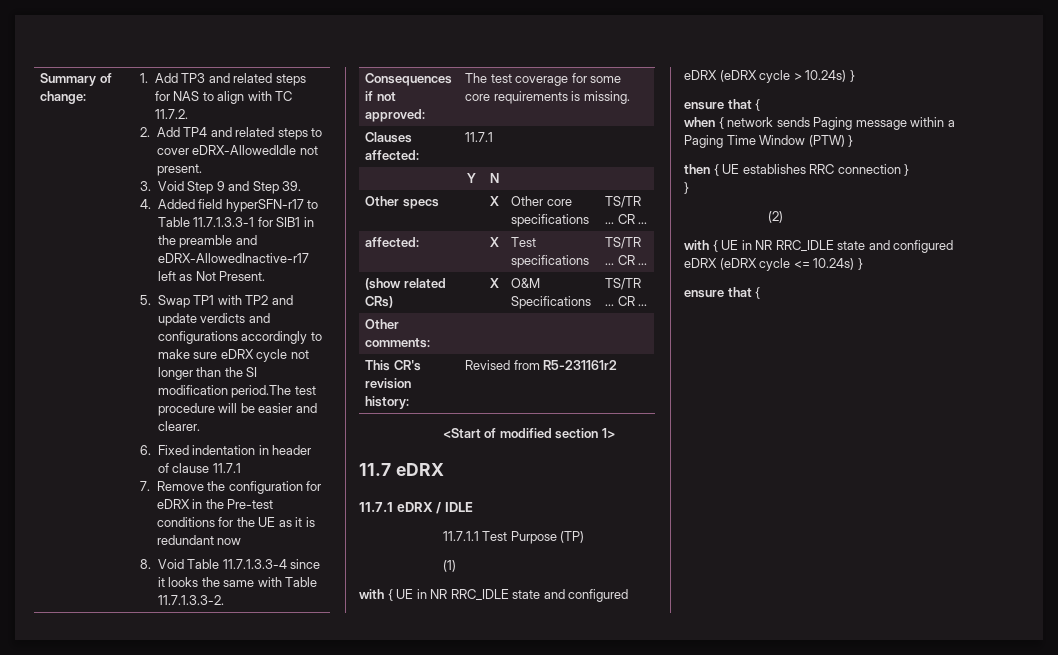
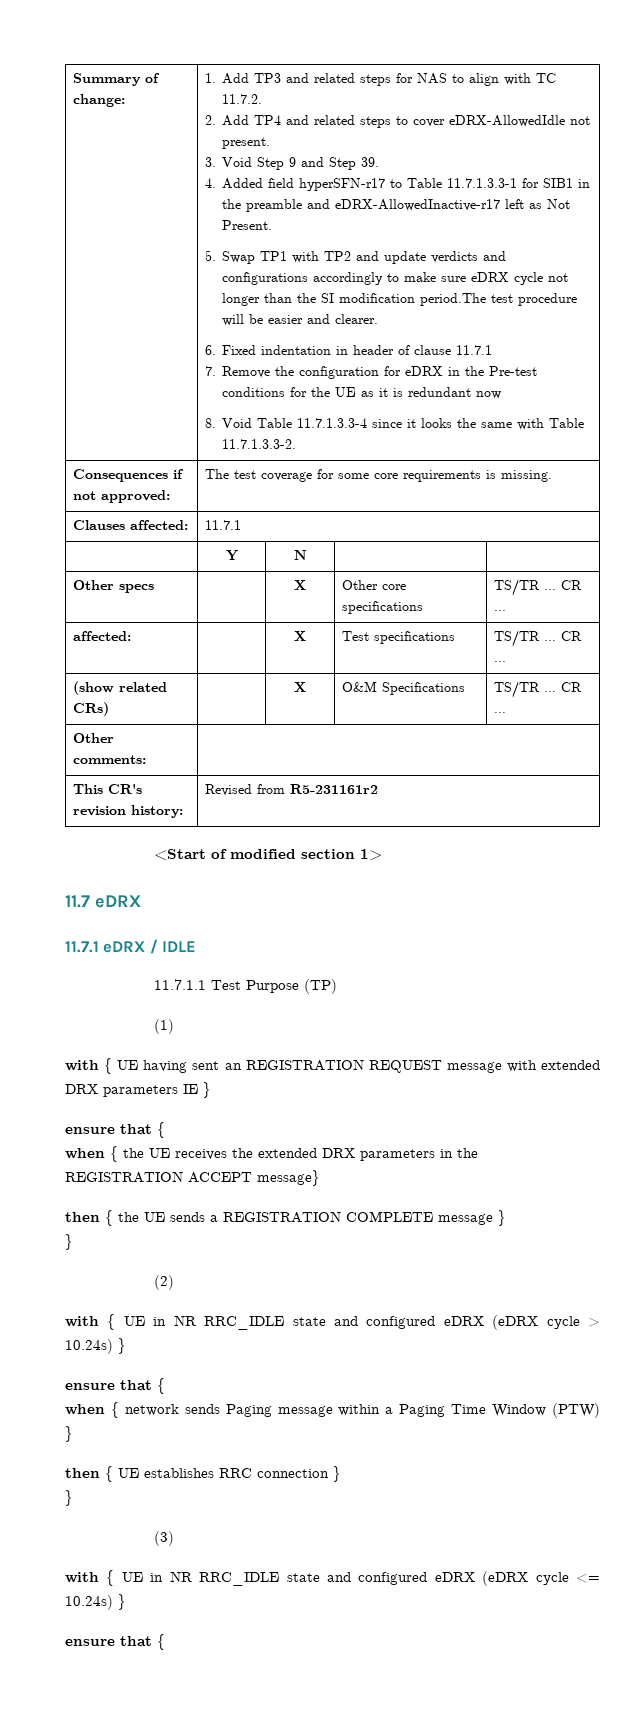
(456, 566) none -> [65,1058,600,1074] [65,1082,211,1098] [65,1122,165,1138] [65,1146,478,1162] [65,1170,320,1186] [65,1210,506,1226] [65,1234,73,1250] [153,1275,174,1290] // with { UE having sent an REGISTRATION REQUEST message with extended DRX parameters IE } // ensure that { // when { the UE receives the extended DRX parameters in the REGISTRATION ACCEPT message} // then { the UE sends a REGISTRATION COMPLETE message } // } // (2)
[767,211,783,223] (2) -> [153,1531,174,1546] (3)

